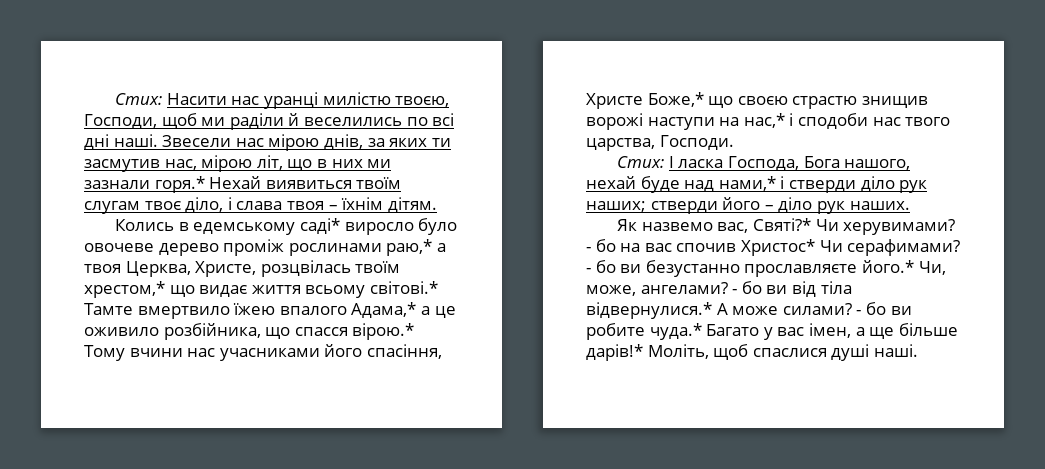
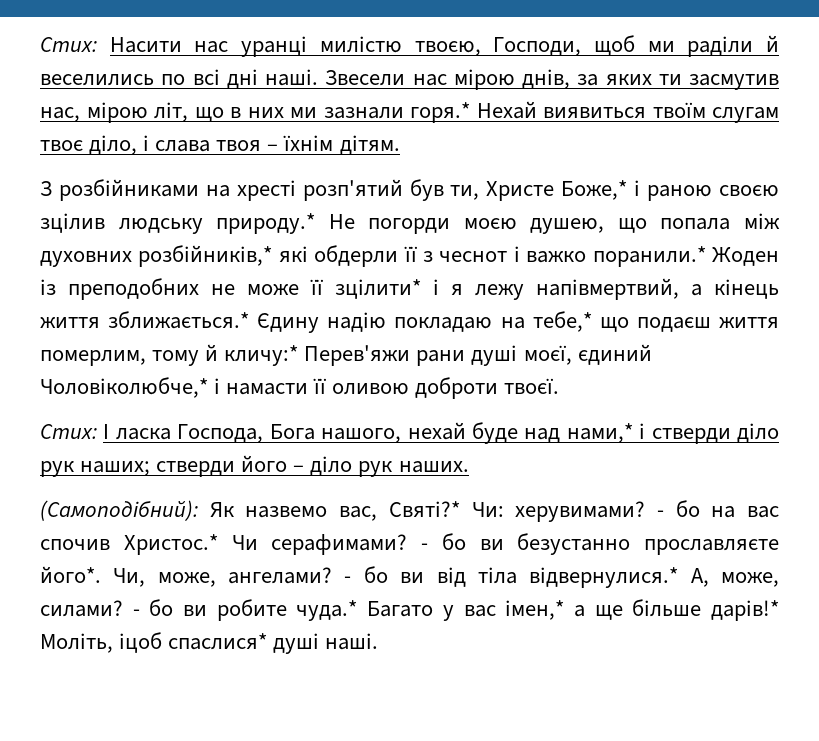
[115,218,458,235] [84,239,446,256] [84,260,401,277] [84,281,438,298] [84,302,456,319] [84,323,415,340] [84,344,442,361] [586,92,928,109] [586,113,951,130] [586,135,734,151] Колись в едемському саді* виросло було овочеве дерево проміж рослинами раю,* а твоя Церква, Христе, розцвілась твоїм хрестом,* що видає життя всьому світові.* Тамте вмертвило їжею впалого Адама,* а це оживило розбійника, що спасся вірою.* Тому вчини нас учасниками його спасіння, Христе Боже,* що своєю страстю знищив ворожі наступи на нас,* і сподоби нас твого царства, Господи. -> [40,179,779,201] [40,213,780,234] [40,245,779,267] [40,278,779,300] [40,311,779,333] [40,344,652,366] [40,377,560,399] З розбійниками на хресті розп'ятий був ти, Христе Боже,* і раною своєю зцілив людську природу.* Не погорди моєю душею, що попала між духовних розбійників,* які обдерли її з чеснот і важко поранили.* Жоден із преподобних не може її зцілити* і я лежу напівмертвий, а кінець життя зближається.* Єдину надію покладаю на тебе,* що подаєш життя померлим, тому й кличу:* Перев'яжи рани душі моєї, єдиний Чоловіколюбче,* і намасти її оливою доброти твоєї.
(910, 205) none -> [40,500,198,521] (Самоподібний):
[815,219,839,231] Чи -> [471,502,504,517] Чи:
[740,239,815,256] Христос* -> [123,534,218,555] Христос.*
[861,260,914,273] його.* -> [40,566,101,583] його*.
[716,303,779,315] А може -> [690,568,779,587] А, може,
[808,323,851,338] імен, -> [505,600,565,620] імен,*
[713,344,827,360] щоб спаслися -> [119,632,268,653] іцоб спаслися*

